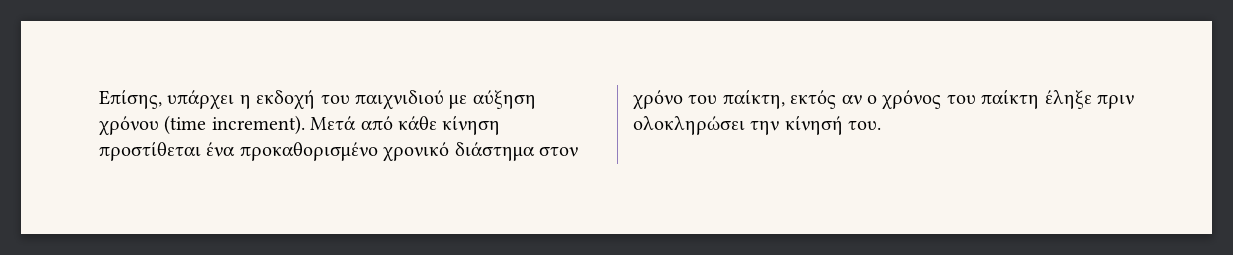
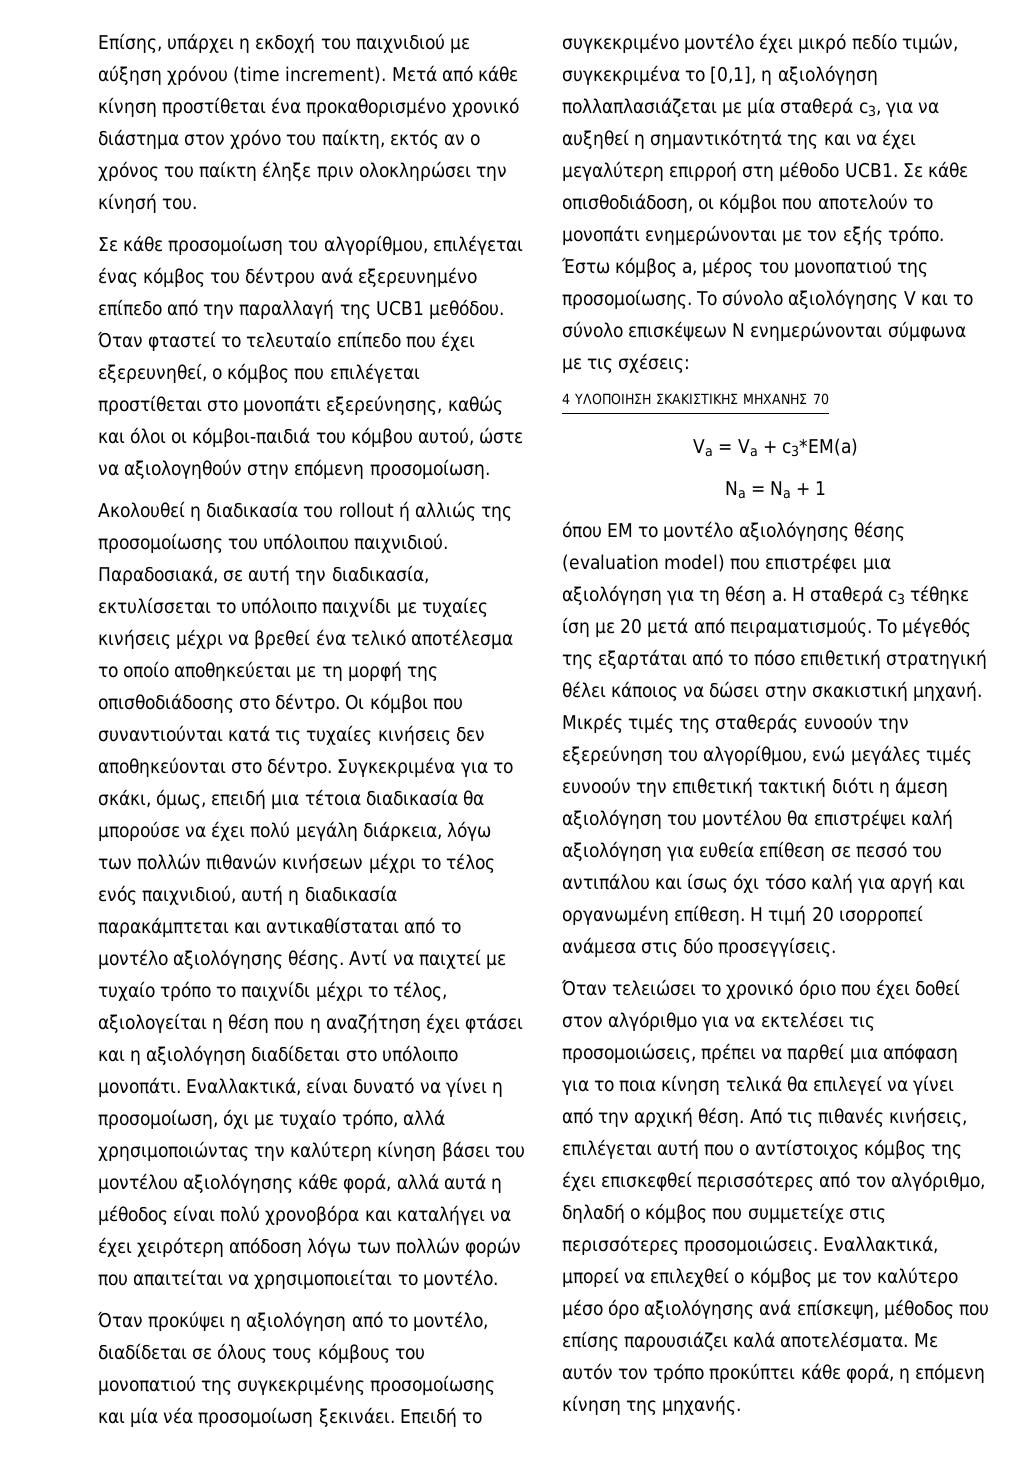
(882, 125) none -> [98,235,523,255] [98,267,477,287] [98,299,504,319] [97,331,475,351] [98,363,420,383] [98,395,503,415] [98,427,523,447] [98,459,490,479] [98,501,512,521] [98,533,449,553] [98,565,429,585] [98,597,488,617] [98,629,513,649] [98,661,438,681] [98,693,463,713] [98,725,485,745] [98,757,513,777] [98,789,484,809] [98,821,491,841] [98,853,495,873] [98,885,397,905] [98,917,461,937] [98,949,506,969] [98,981,447,1001] [98,1013,523,1033] [98,1045,458,1065] [98,1077,503,1097] [98,1109,445,1129] [98,1141,525,1161] [98,1173,502,1193] [98,1205,511,1225] [98,1237,521,1257] [98,1269,498,1289] [97,1311,488,1331] [98,1343,425,1363] [98,1375,496,1395] [98,1407,482,1427] [562,33,958,53] [562,65,878,85] [562,97,939,117] [562,129,916,149] [562,161,968,181] [562,193,933,213] [562,225,944,245] [561,257,928,277] [562,289,973,309] [562,321,966,341] [562,353,691,373] [562,393,829,405] [693,438,858,457] [724,481,827,499] [562,521,905,541] [562,553,891,573] [562,585,970,605] [562,617,971,637] [562,649,987,669] [562,681,982,701] [562,713,909,733] [562,745,972,765] [562,777,948,797] [562,809,953,829] [562,841,942,861] [562,873,966,893] [562,905,923,925] [562,937,837,957] [561,979,960,999] [562,1011,875,1031] [562,1043,958,1063] [562,1075,955,1095] [562,1107,967,1127] [562,1139,962,1159] [562,1171,985,1191] [562,1203,886,1223] [562,1235,939,1255] [562,1267,958,1287] [562,1299,989,1319] [562,1331,938,1351] [562,1363,985,1383] [562,1395,742,1415] // Σε κάθε προσομοίωση του αλγορίθμου, επιλέγεται ένας κόμβος του δέντρου ανά εξερευνημένο επίπεδο από την παραλλαγή της UCB1 μεθόδου. Όταν φταστεί το τελευταίο επίπεδο που έχει εξερευνηθεί, ο κόμβος που επιλέγεται προστίθεται στο μονοπάτι εξερεύνησης, καθώς και όλοι οι κόμβοι-παιδιά του κόμβου αυτού, ώστε να αξιολογηθούν στην επόμενη προσομοίωση. // Ακολουθεί η διαδικασία του rollout ή αλλιώς της προσομοίωσης του υπόλοιπου παιχνιδιού. Παραδοσιακά, σε αυτή την διαδικασία, εκτυλίσσεται το υπόλοιπο παιχνίδι με τυχαίες κινήσεις μέχρι να βρεθεί ένα τελικό αποτέλεσμα το οποίο αποθηκεύεται με τη μορφή της οπισθοδιάδοσης στο δέντρο. Οι κόμβοι που συναντιούνται κατά τις τυχαίες κινήσεις δεν αποθηκεύονται στο δέντρο. Συγκεκριμένα για το σκάκι, όμως, επειδή μια τέτοια διαδικασία θα μπορούσε να έχει πολύ μεγάλη διάρκεια, λόγω των πολλών πιθανών κινήσεων μέχρι το τέλος ενός παιχνιδιού, αυτή η διαδικασία παρακάμπτεται και αντικαθίσταται από το μοντέλο αξιολόγησης θέσης. Αντί να παιχτεί με τυχαίο τρόπο το παιχνίδι μέχρι το τέλος, αξιολογείται η θέση που η αναζήτηση έχει φτάσει και η αξιολόγηση διαδίδεται στο υπόλοιπο μονοπάτι. Εναλλακτικά, είναι δυνατό να γίνει η προσομοίωση, όχι με τυχαίο τρόπο, αλλά χρησιμοποιώντας την καλύτερη κίνηση βάσει του μοντέλου αξιολόγησης κάθε φορά, αλλά αυτά η μέθοδος είναι πολύ χρονοβόρα και καταλήγει να έχει χειρότερη απόδοση λόγω των πολλών φορών που απαιτείται να χρησιμοποιείται το μοντέλο. // Όταν προκύψει η αξιολόγηση από το μοντέλο, διαδίδεται σε όλους τους κόμβους του μονοπατιού της συγκεκριμένης προσομοίωσης και μία νέα προσομοίωση ξεκινάει. Επειδή το συγκεκριμένο μοντέλο έχει μικρό πεδίο τιμών, συγκεκριμένα το [0,1], η αξιολόγηση πολλαπλασιάζεται με μία σταθερά c3, για να αυξηθεί η σημαντικότητά της και να έχει μεγαλύτερη επιρροή στη μέθοδο UCB1. Σε κάθε οπισθοδιάδοση, οι κόμβοι που αποτελούν το μονοπάτι ενημερώνονται με τον εξής τρόπο. Έστω κόμβος a, μέρος του μονοπατιού της προσομοίωσης. Το σύνολο αξιολόγησης V και το σύνολο επισκέψεων N ενημερώνονται σύμφωνα με τις σχέσεις: // 4 ΥΛΟΠΟΙΗΣΗ ΣΚΑΚΙΣΤΙΚΗΣ ΜΗΧΑΝΗΣ 70 // Va = Va + c3*ΕΜ(a) // Na = Na + 1 // όπου EM το μοντέλο αξιολόγησης θέσης (evaluation model) που επιστρέφει μια αξιολόγηση για τη θέση a. Η σταθερά c3 τέθηκε ίση με 20 μετά από πειραματισμούς. Το μέγεθός της εξαρτάται από το πόσο επιθετική στρατηγική θέλει κάποιος να δώσει στην σκακιστική μηχανή. Μικρές τιμές της σταθεράς ευνοούν την εξερεύνηση του αλγορίθμου, ενώ μεγάλες τιμές ευνοούν την επιθετική τακτική διότι η άμεση αξιολόγηση του μοντέλου θα επιστρέψει καλή αξιολόγηση για ευθεία επίθεση σε πεσσό του αντιπάλου και ίσως όχι τόσο καλή για αργή και οργανωμένη επίθεση. Η τιμή 20 ισορροπεί ανάμεσα στις δύο προσεγγίσεις. // Όταν τελειώσει το χρονικό όριο που έχει δοθεί στον αλγόριθμο για να εκτελέσει τις προσομοιώσεις, πρέπει να παρθεί μια απόφαση για το ποια κίνηση τελικά θα επιλεγεί να γίνει από την αρχική θέση. Από τις πιθανές κινήσεις, επιλέγεται αυτή που ο αντίστοιχος κόμβος της έχει επισκεφθεί περισσότερες από τον αλγόριθμο, δηλαδή ο κόμβος που συμμετείχε στις περισσότερες προσομοιώσεις. Εναλλακτικά, μπορεί να επιλεχθεί ο κόμβος με τον καλύτερο μέσο όρο αξιολόγησης ανά επίσκεψη, μέθοδος που επίσης παρουσιάζει καλά αποτελέσματα. Με αυτόν τον τρόπο προκύπτει κάθε φορά, η επόμενη κίνηση της μηχανής.

